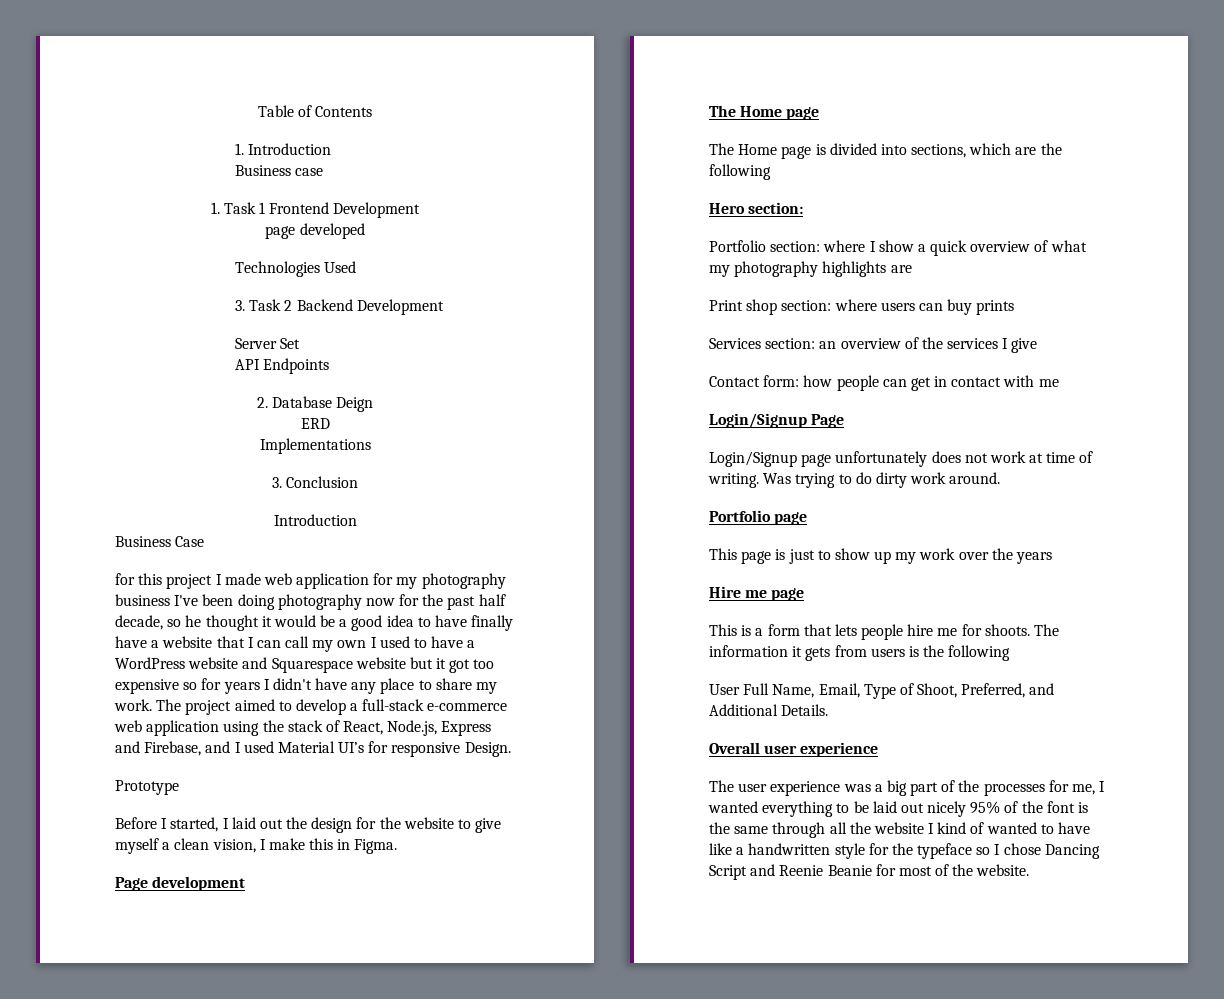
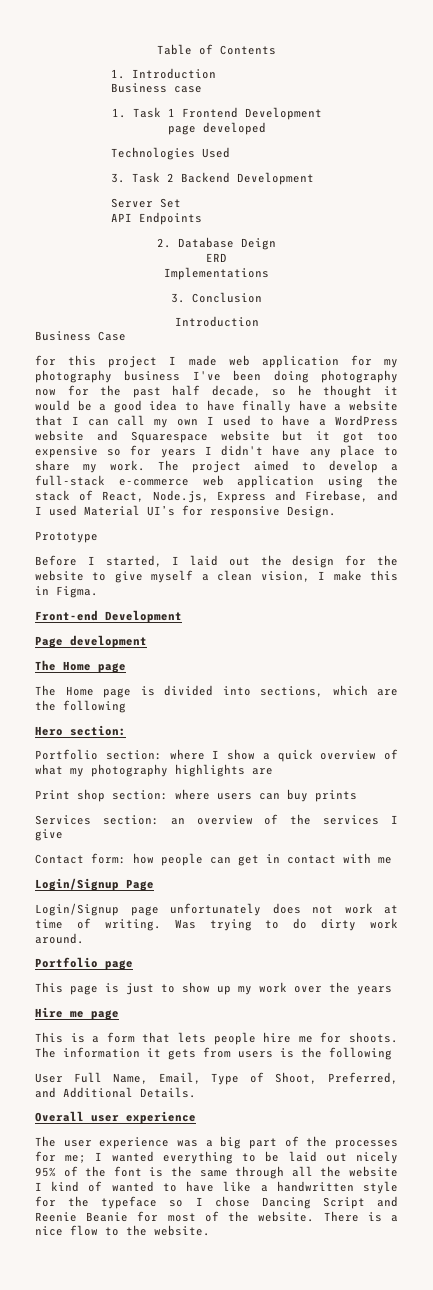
(398, 846) none -> [35,610,182,623] // Front-end Development
[1072,784,1096,795] me, -> [65,1155,87,1163] me;
(1030, 870) none -> [323,1211,399,1222] [35,1225,210,1236] There is a nice flow to the website.

